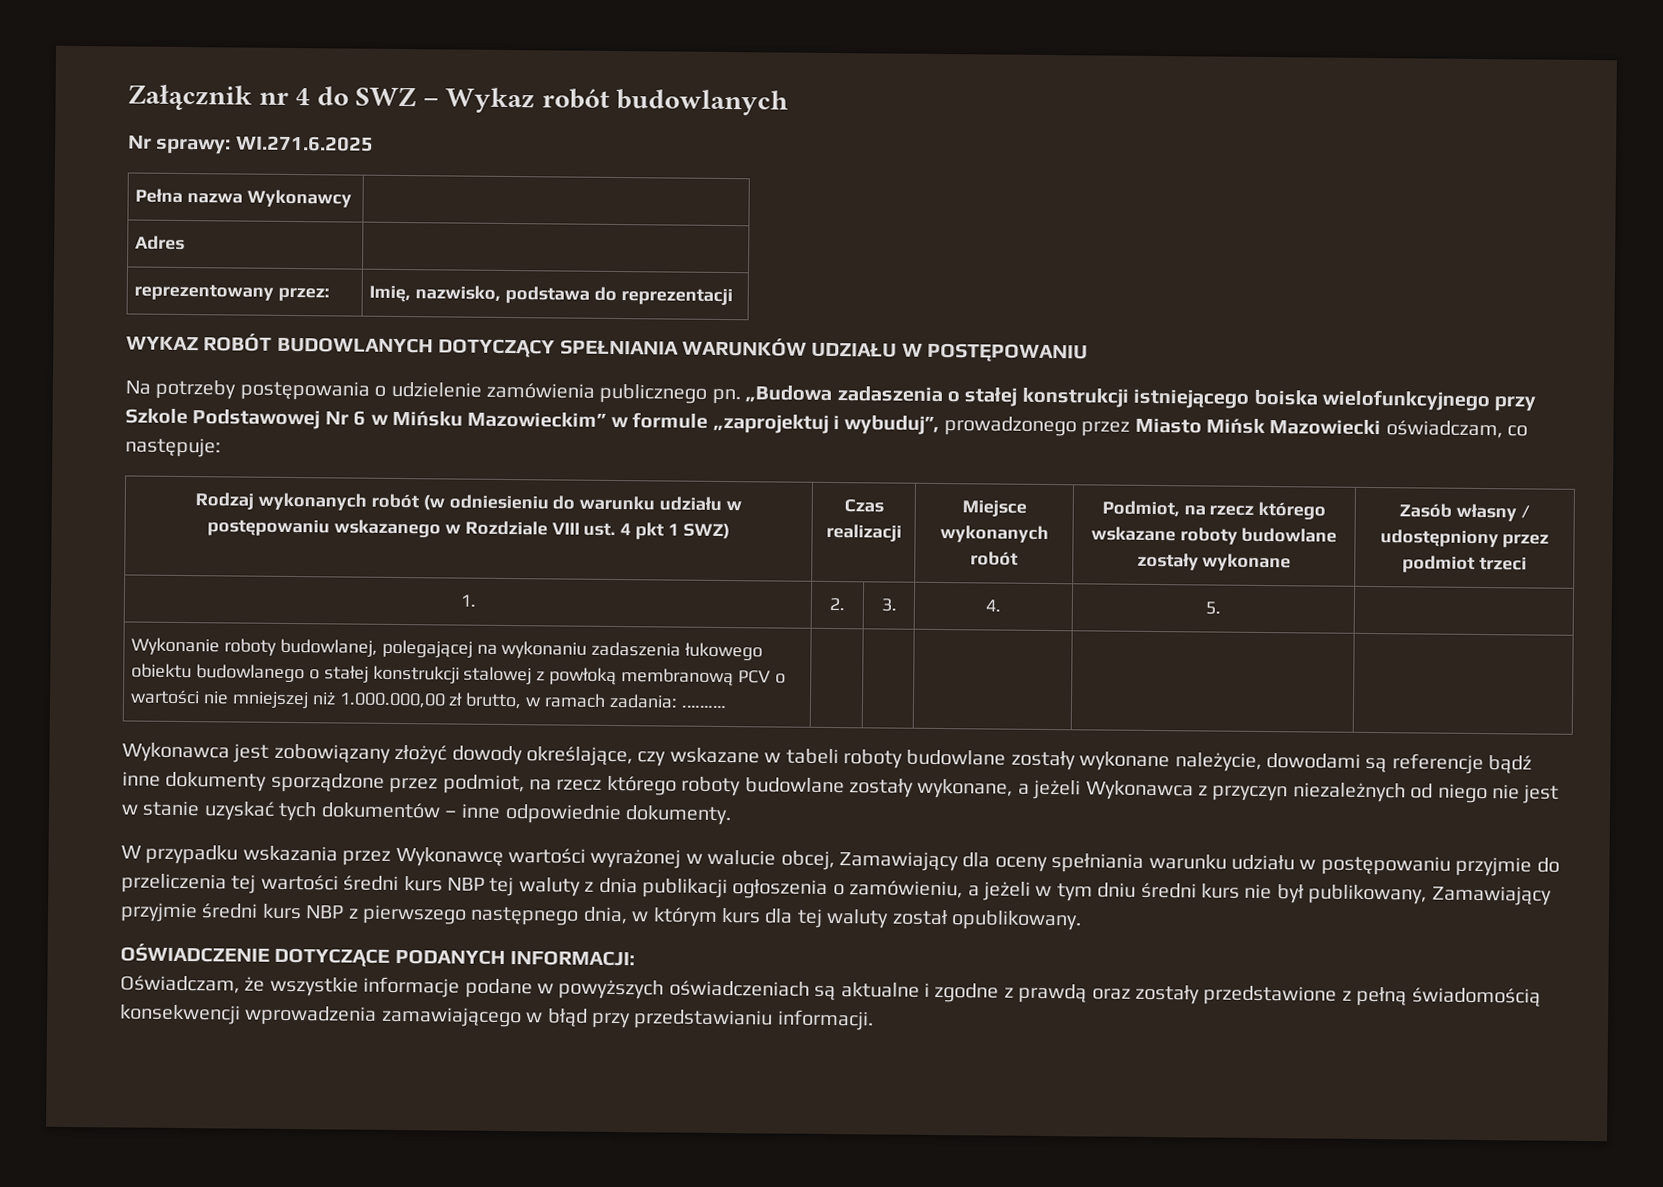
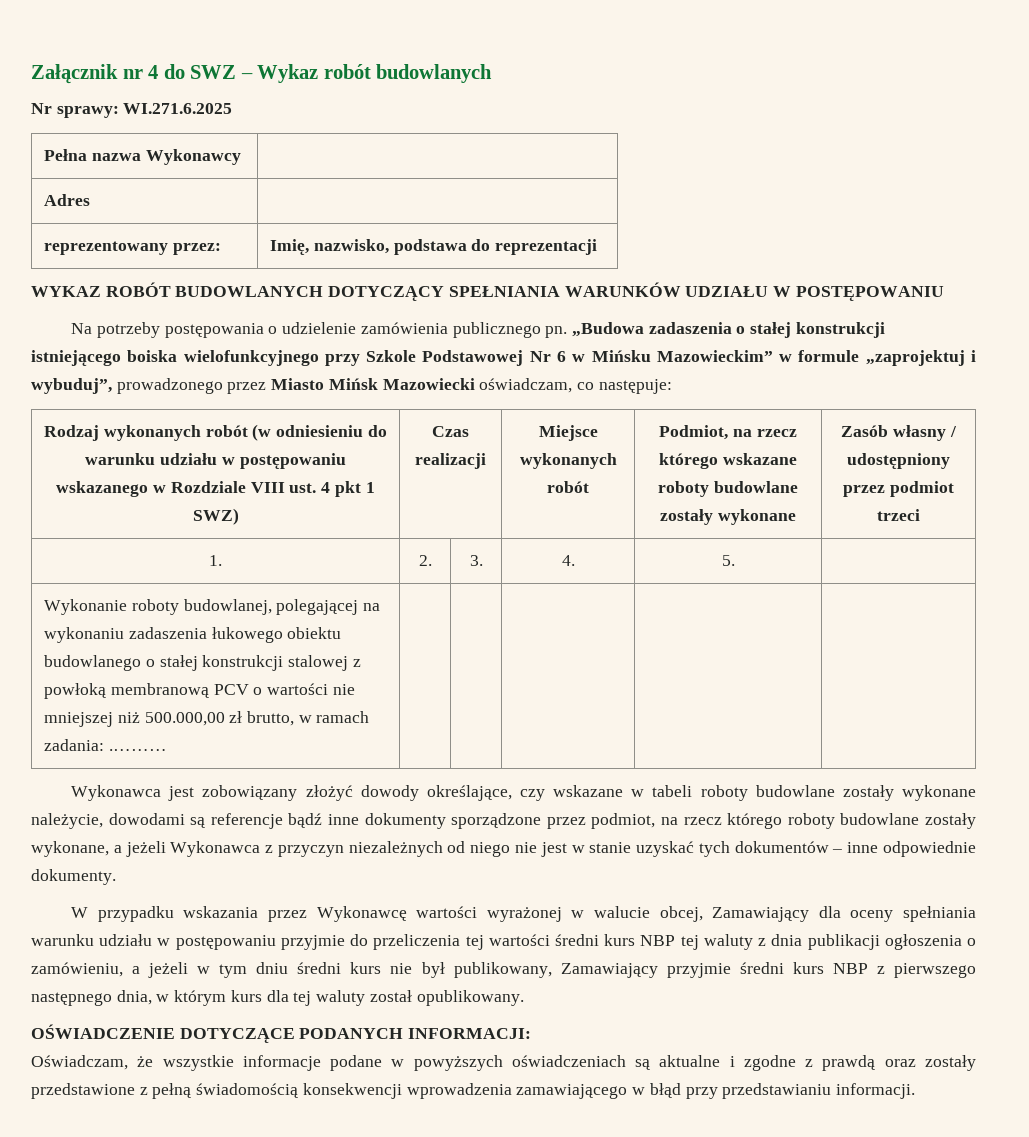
[338,692,446,709] 1.000.000,00 -> [144,712,225,726] 500.000,00

